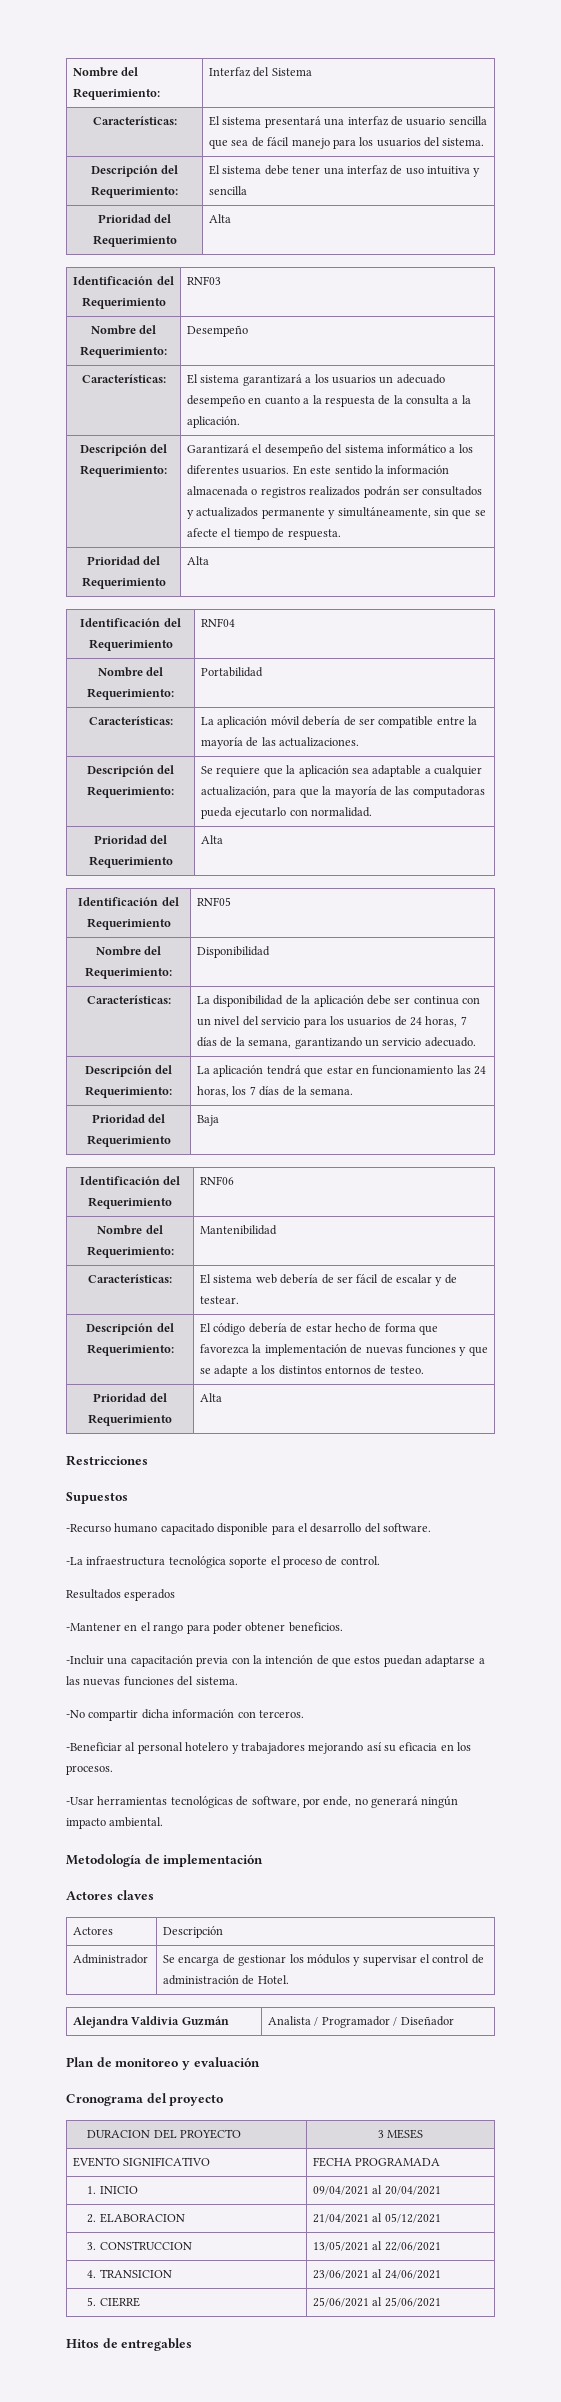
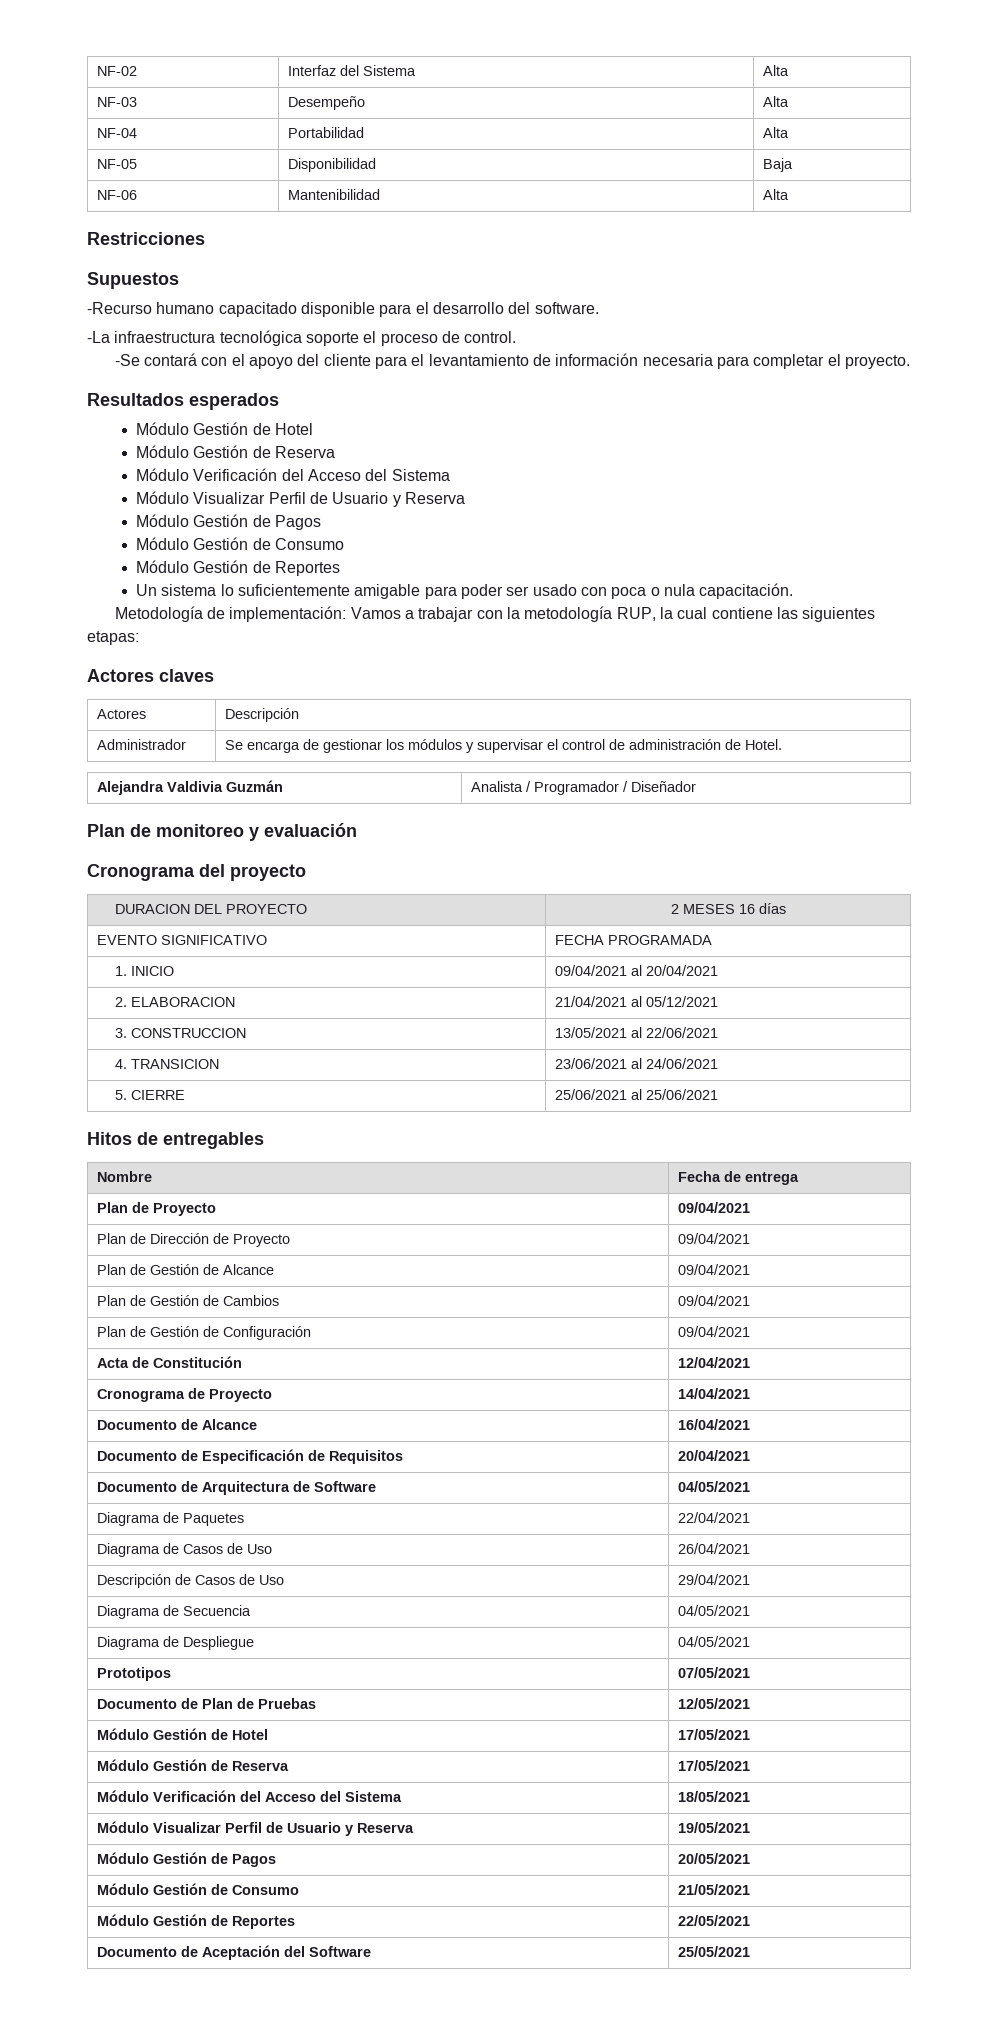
[73,67,139,77] [73,88,161,100] Nombre del Requerimiento: -> [96,66,137,76] NF-02
[92,116,177,125] [209,116,487,128] [209,137,485,149] [90,165,179,177] [91,186,178,198] [209,165,481,177] [209,186,248,195] [97,214,172,223] [92,235,177,247] [209,214,232,223] [73,276,174,285] [81,297,166,309] [187,276,222,285] [90,325,157,335] [80,346,167,358] [187,325,249,337] [81,374,166,383] [187,374,445,386] [187,395,471,407] [187,416,241,428] [79,444,168,456] [80,465,167,477] [187,444,473,456] [187,465,450,475] [187,486,483,498] [187,507,486,519] [187,528,341,540] [86,556,161,565] [81,577,166,589] [187,556,210,565] [80,618,181,627] [88,639,173,651] [201,618,236,627] [97,667,164,677] [87,688,174,700] [201,667,264,677] [88,716,173,725] [201,716,478,728] [201,737,360,749] [86,765,175,777] [87,786,174,798] [201,765,483,777] [201,786,485,798] [201,807,373,819] [93,835,168,844] [88,856,173,868] [201,835,224,844] [78,897,179,906] [86,918,171,930] [197,897,232,906] [95,946,162,956] [85,967,172,979] [197,946,271,958] [86,995,171,1004] [197,995,481,1007] [197,1016,467,1028] [197,1037,476,1049] [84,1065,173,1077] [85,1086,172,1098] [197,1065,487,1077] [197,1086,354,1097] [91,1114,166,1123] [86,1135,171,1147] [197,1115,220,1126] [79,1176,181,1185] [88,1197,172,1209] [200,1176,235,1185] [97,1225,163,1235] [86,1246,174,1258] [200,1225,278,1235] [88,1274,172,1283] [200,1274,457,1286] [200,1296,240,1304] [86,1323,174,1335] [86,1344,174,1356] [200,1323,439,1335] [200,1344,488,1356] [200,1365,424,1377] [93,1393,167,1402] [88,1414,172,1426] // Características: | El sistema presentará una interfaz de usuario sencilla que sea de fácil manejo para los usuarios del sistema. // Descripción del Requerimiento: | El sistema debe tener una interfaz de uso intuitiva y sencilla // Prioridad del Requerimiento | Alta // Identificación del Requerimiento | RNF03 // Nombre del Requerimiento: | Desempeño // Características: | El sistema garantizará a los usuarios un adecuado desempeño en cuanto a la respuesta de la consulta a la aplicación. // Descripción del Requerimiento: | Garantizará el desempeño del sistema informático a los diferentes usuarios. En este sentido la información almacenada o registros realizados podrán ser consultados y actualizados permanente y simultáneamente, sin que se afecte el tiempo de respuesta. // Prioridad del Requerimiento | Alta // Identificación del Requerimiento | RNF04 // Nombre del Requerimiento: | Portabilidad // Características: | La aplicación móvil debería de ser compatible entre la mayoría de las actualizaciones. // Descripción del Requerimiento: | Se requiere que la aplicación sea adaptable a cualquier actualización, para que la mayoría de las computadoras pueda ejecutarlo con normalidad. // Prioridad del Requerimiento | Alta // Identificación del Requerimiento | RNF05 // Nombre del Requerimiento: | Disponibilidad // Características: | La disponibilidad de la aplicación debe ser continua con un nivel del servicio para los usuarios de 24 horas, 7 días de la semana, garantizando un servicio adecuado. // Descripción del Requerimiento: | La aplicación tendrá que estar en funcionamiento las 24 horas, los 7 días de la semana. // Prioridad del Requerimiento | Baja // Identificación del Requerimiento | RNF06 // Nombre del Requerimiento: | Mantenibilidad // Características: | El sistema web debería de ser fácil de escalar y de testear. // Descripción del Requerimiento: | El código debería de estar hecho de forma que favorezca la implementación de nuevas funciones y que se adapte a los distintos entornos de testeo. // Prioridad del Requerimiento -> [762,65,789,76] [96,97,137,107] [287,96,365,110] [762,96,789,107] [96,128,137,138] [287,127,364,138] [762,127,789,138] [96,159,137,169] [287,158,376,172] [762,158,793,172] [96,190,137,200] [287,189,380,200] | Alta // NF-03 | Desempeño | Alta // NF-04 | Portabilidad | Alta // NF-05 | Disponibilidad | Baja // NF-06 | Mantenibilidad
[66,1589,176,1601] [66,1622,343,1634] [66,1655,485,1667] [66,1676,238,1686] [66,1709,304,1721] [66,1742,472,1754] [66,1765,113,1775] [66,1795,459,1808] [66,1817,164,1829] [66,1854,264,1867] Resultados esperados // -Mantener en el rango para poder obtener beneficios. // -Incluir una capacitación previa con la intención de que estos puedan adaptarse a las nuevas funciones del sistema. // -No compartir dicha información con terceros. // -Beneficiar al personal hotelero y trabajadores mejorando así su eficacia en los procesos. // -Usar herramientas tecnológicas de software, por ende, no generará ningún impacto ambiental. // Metodología de implementación -> [114,353,910,369] [87,393,279,410] [136,422,314,435] [136,445,336,458] [136,468,450,481] [136,491,466,507] [136,514,322,530] [136,537,345,550] [136,560,341,576] [136,583,794,599] [114,606,876,622] [87,631,139,645] -Se contará con el apoyo del cliente para el levantamiento de información necesaria para completar el proyecto. // Resultados esperados // Módulo Gestión de Hotel // Módulo Gestión de Reserva // Módulo Verificación del Acceso del Sistema // Módulo Visualizar Perfil de Usuario y Reserva // Módulo Gestión de Pagos // Módulo Gestión de Consumo // Módulo Gestión de Reportes // Un sistema lo suficientemente amigable para poder ser usado con poca o nula capacitación. // Metodología de implementación: Vamos a trabajar con la metodología RUP, la cual contiene las siguientes etapas:
[377,2130,384,2138] 3 -> [670,904,679,914] 2
(424, 2134) none -> [738,903,786,914] 16 días
(193, 2344) none -> [96,1171,152,1182] [677,1171,799,1185] [96,1202,216,1216] [677,1202,750,1213] [96,1233,290,1247] [677,1233,750,1244] [96,1264,274,1275] [677,1264,750,1275] [96,1295,279,1306] [677,1295,750,1306] [96,1326,311,1340] [677,1326,750,1337] [96,1356,242,1368] [677,1357,750,1368] [96,1388,272,1402] [677,1388,750,1399] [96,1419,257,1430] [677,1419,750,1430] [96,1449,403,1464] [677,1450,750,1461] [96,1481,376,1495] [677,1481,750,1492] [96,1512,244,1526] [677,1512,750,1523] [96,1543,272,1557] [677,1543,750,1554] [96,1574,284,1588] [677,1574,750,1585] [96,1605,251,1619] [677,1605,750,1616] [96,1636,254,1650] [677,1636,750,1647] [96,1667,171,1681] [677,1667,750,1678] [96,1698,316,1709] [677,1698,750,1709] [96,1728,268,1740] [677,1729,750,1740] [96,1759,289,1771] [677,1760,750,1771] [96,1790,402,1802] [677,1791,750,1802] [96,1821,414,1836] [677,1822,750,1833] [96,1852,276,1867] [677,1853,750,1864] [96,1883,299,1895] [677,1884,750,1895] [96,1914,295,1929] [677,1915,750,1926] [96,1945,371,1960] [677,1946,750,1957] // Nombre | Fecha de entrega // Plan de Proyecto | 09/04/2021 // Plan de Dirección de Proyecto | 09/04/2021 // Plan de Gestión de Alcance | 09/04/2021 // Plan de Gestión de Cambios | 09/04/2021 // Plan de Gestión de Configuración | 09/04/2021 // Acta de Constitución | 12/04/2021 // Cronograma de Proyecto | 14/04/2021 // Documento de Alcance | 16/04/2021 // Documento de Especificación de Requisitos | 20/04/2021 // Documento de Arquitectura de Software | 04/05/2021 // Diagrama de Paquetes | 22/04/2021 // Diagrama de Casos de Uso | 26/04/2021 // Descripción de Casos de Uso | 29/04/2021 // Diagrama de Secuencia | 04/05/2021 // Diagrama de Despliegue | 04/05/2021 // Prototipos | 07/05/2021 // Documento de Plan de Pruebas | 12/05/2021 // Módulo Gestión de Hotel | 17/05/2021 // Módulo Gestión de Reserva | 17/05/2021 // Módulo Verificación del Acceso del Sistema | 18/05/2021 // Módulo Visualizar Perfil de Usuario y Reserva | 19/05/2021 // Módulo Gestión de Pagos | 20/05/2021 // Módulo Gestión de Consumo | 21/05/2021 // Módulo Gestión de Reportes | 22/05/2021 // Documento de Aceptación del Software | 25/05/2021

